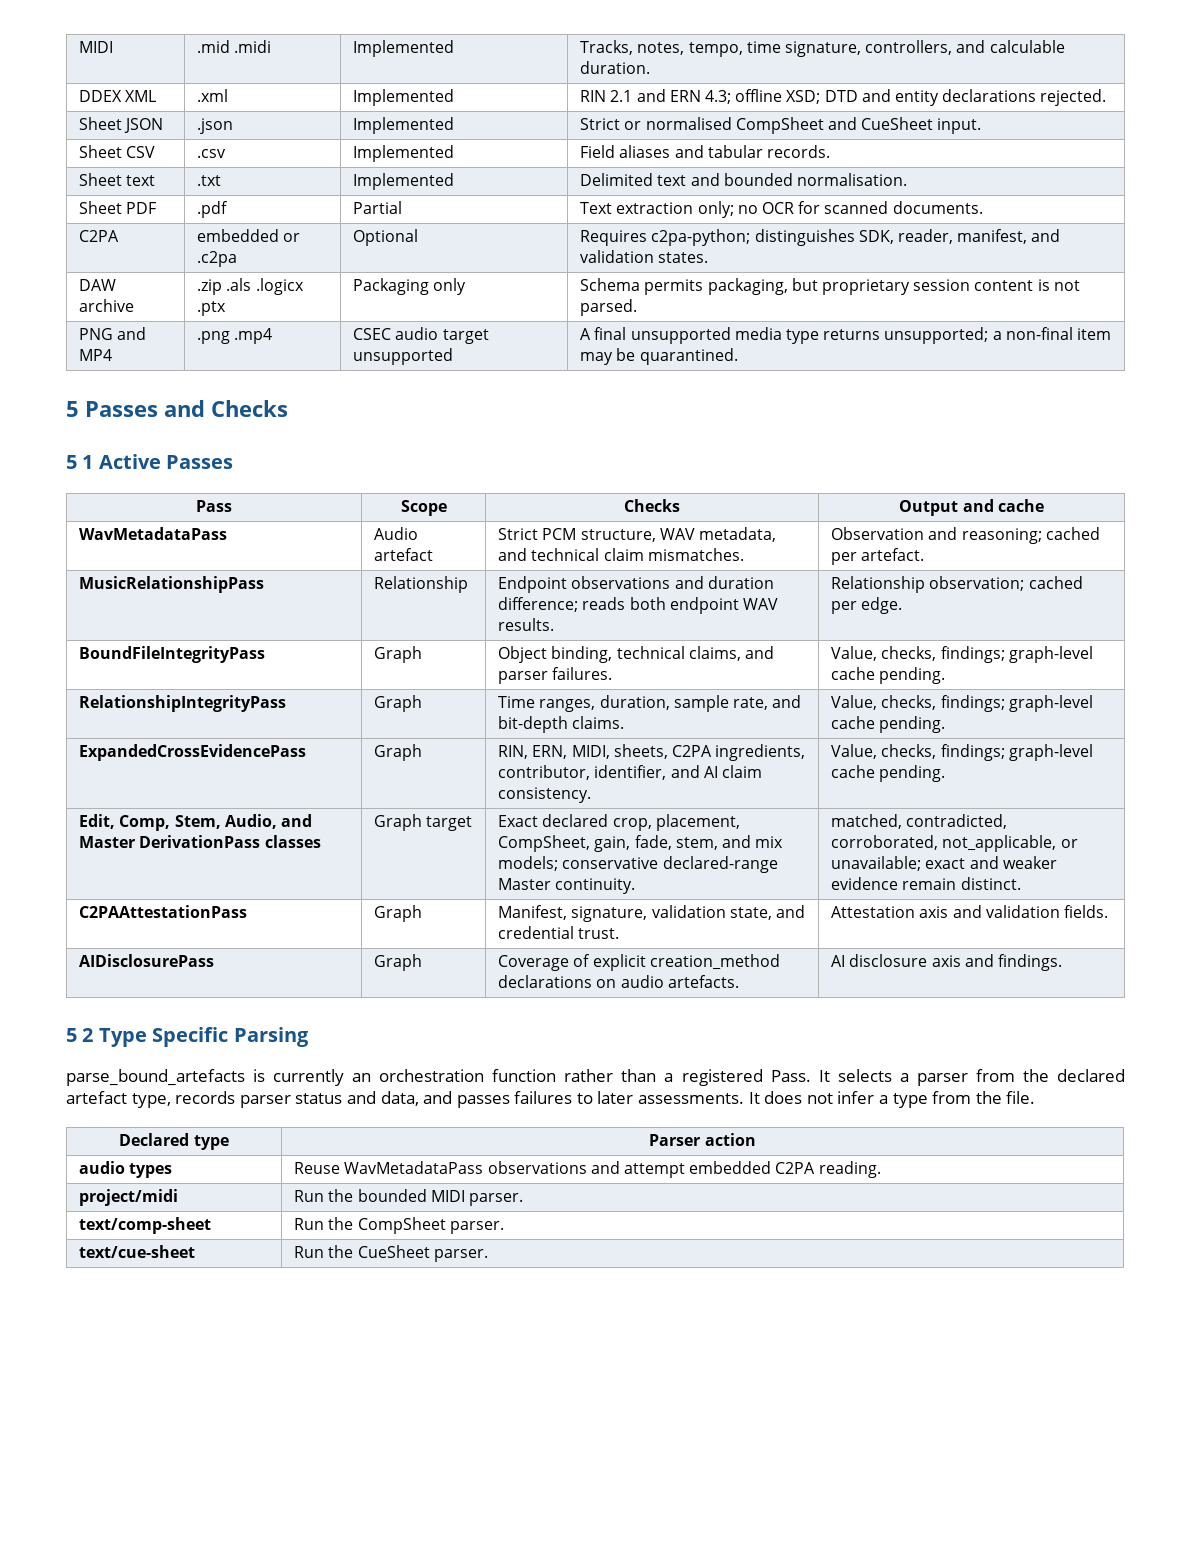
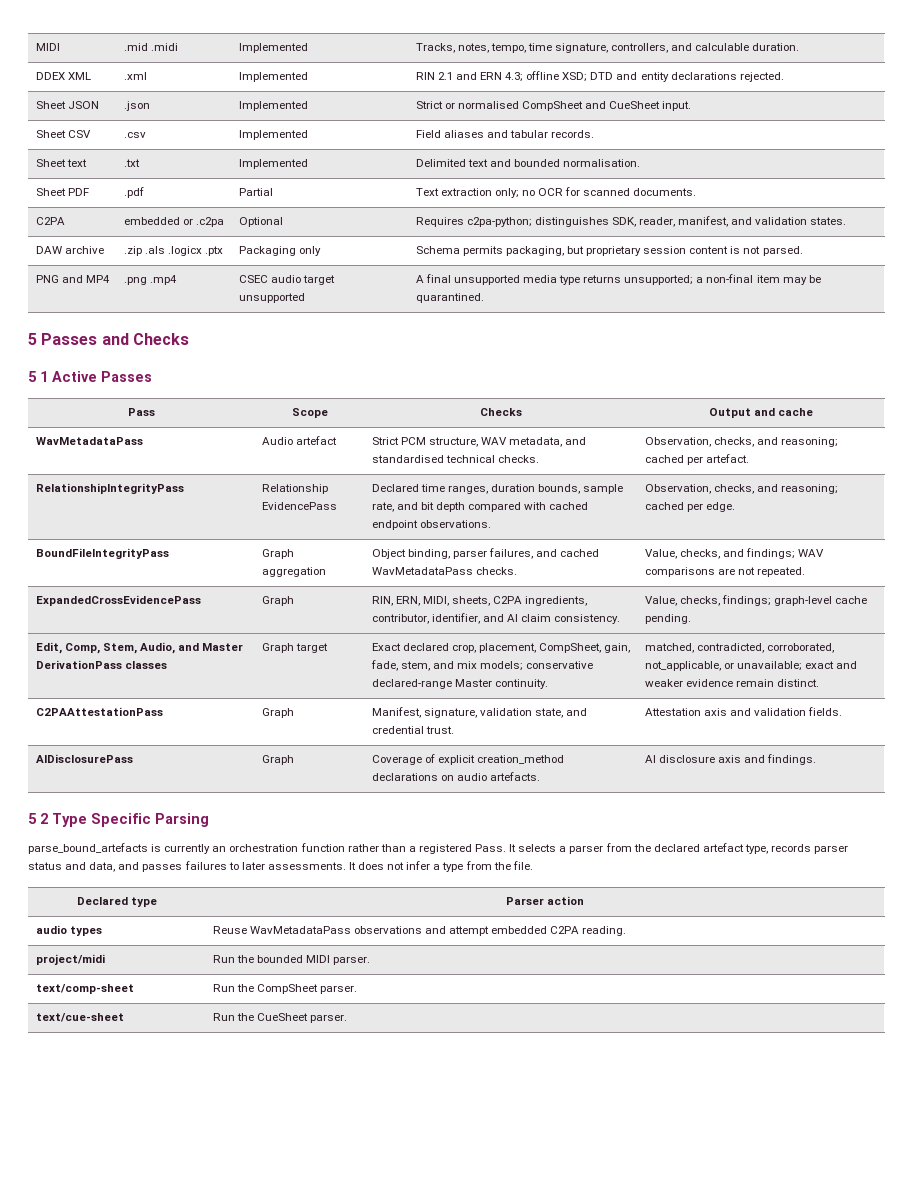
[531,548,744,561] [831,527,925,540] technical claim mismatches. | Observation -> [371,455,539,463] [644,437,754,447] standardised technical checks. | Observation, checks,
[79,576,265,593] [374,576,469,593] [498,576,774,593] [498,597,779,614] [498,618,555,631] [831,576,1025,593] MusicRelationshipPass | Relationship | Endpoint observations and duration difference; reads both endpoint WAV results. | Relationship observation; -> [35,483,184,494] [261,484,328,494] [261,502,337,510] [371,484,624,494] [371,502,589,512] [371,520,491,530] [644,484,838,494] RelationshipIntegrityPass | Relationship EvidencePass | Declared time ranges, duration bounds, sample rate, and bit depth compared with cached endpoint observations. | Observation, checks, and reasoning;
(423, 654) none -> [261,567,326,577] aggregation
[616,646,775,661] [498,667,613,684] [831,646,1093,663] [831,667,946,684] [79,695,287,712] [374,695,423,712] [498,695,802,712] [498,716,625,733] [831,695,1093,712] [831,716,946,733] technical claims, and parser failures. | Value, checks, findings; graph-level cache pending. // RelationshipIntegrityPass | Graph | Time ranges, duration, sample rate, and bit-depth claims. | Value, checks, findings; graph-level cache pending. -> [452,548,600,559] [371,567,517,575] [644,548,825,559] [644,567,805,577] parser failures, and cached WavMetadataPass checks. | Value, checks, and findings; WAV comparisons are not repeated.

